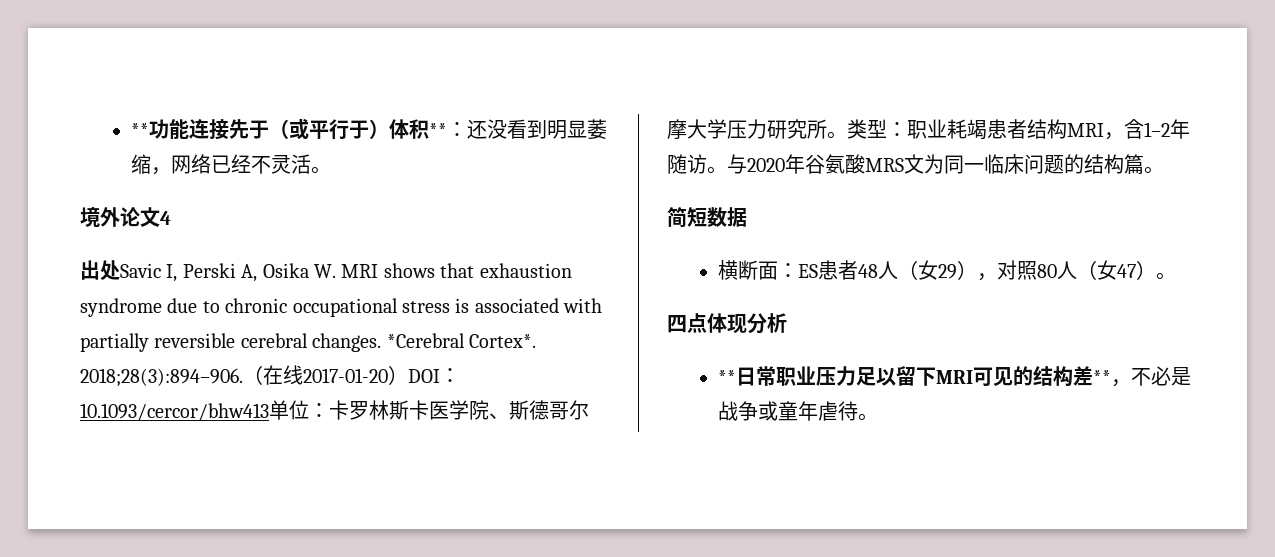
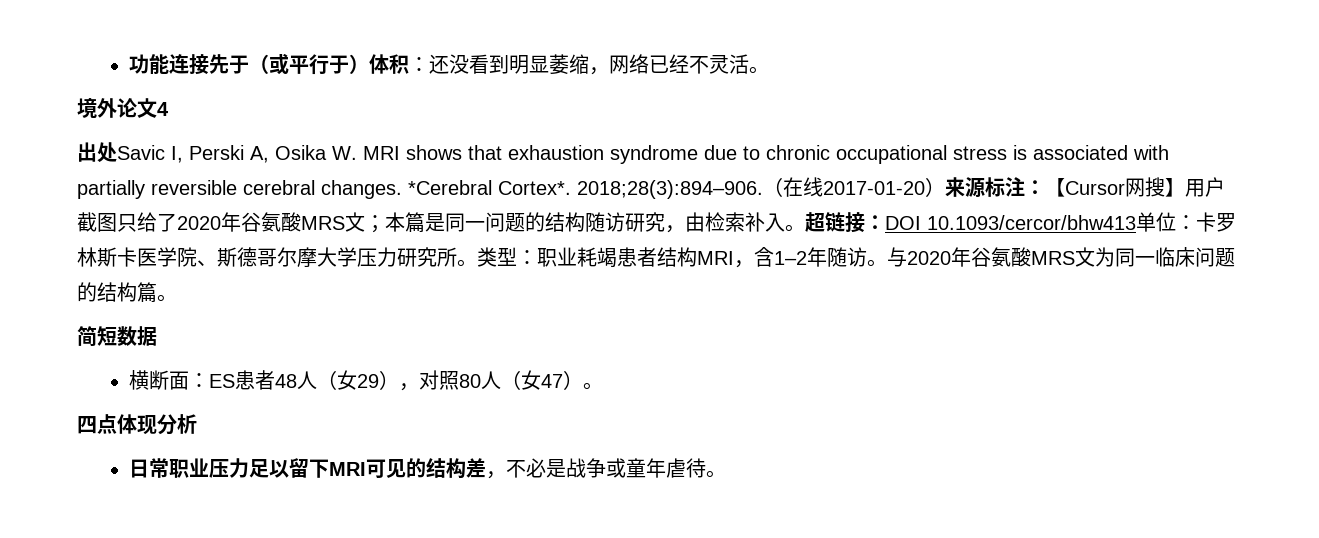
[130,123,149,137] ** -> (129, 64) none
[428,123,447,137] ** -> (410, 64) none
[408,368,460,383] DOI： -> [945,177,1225,198] [77,212,921,233] 来源标注：【Cursor网搜】用户截图只给了2020年谷氨酸MRS文；本篇是同一问题的结构随访研究，由检索补入。超链接：DOI
[717,370,736,384] ** -> (197, 424) none
[1092,370,1111,384] ** -> (487, 468) none

